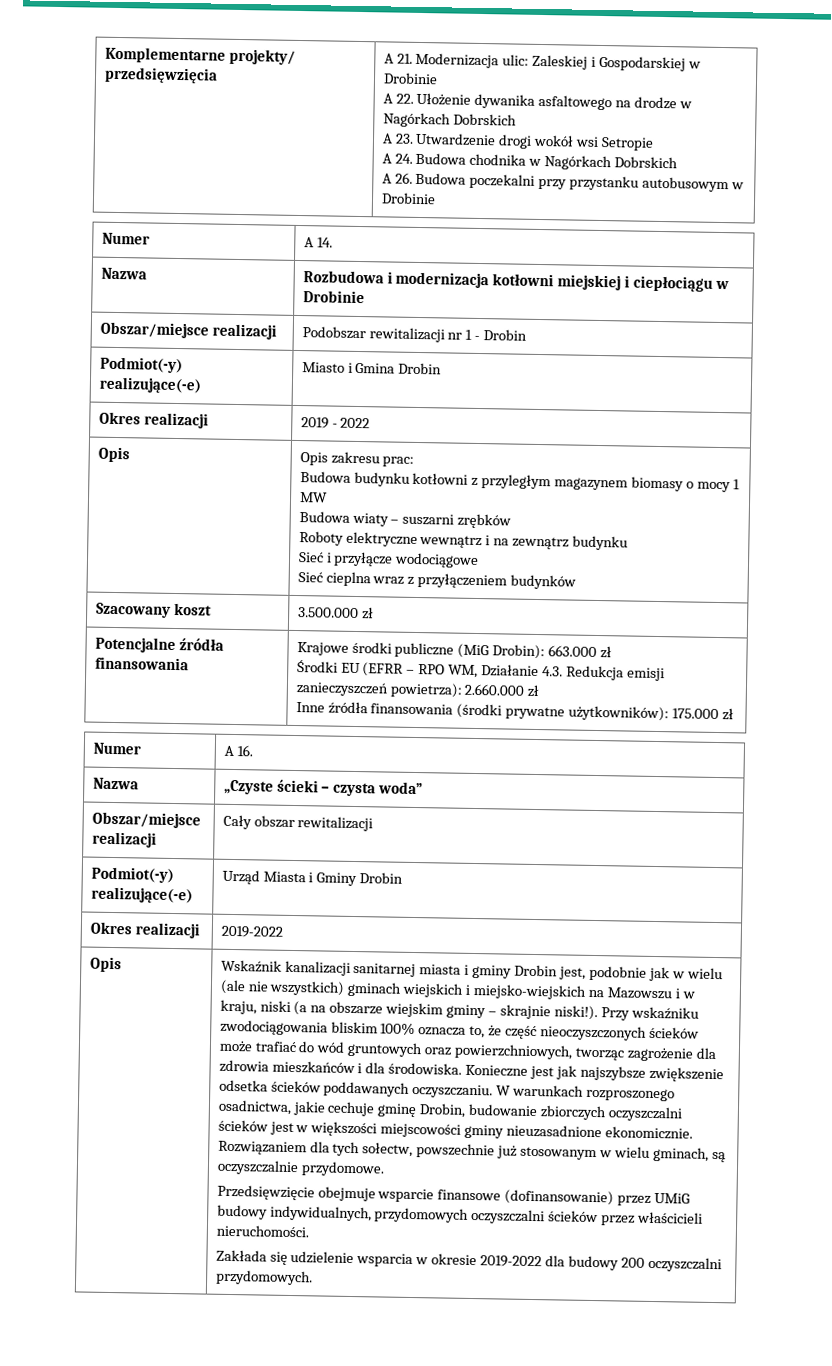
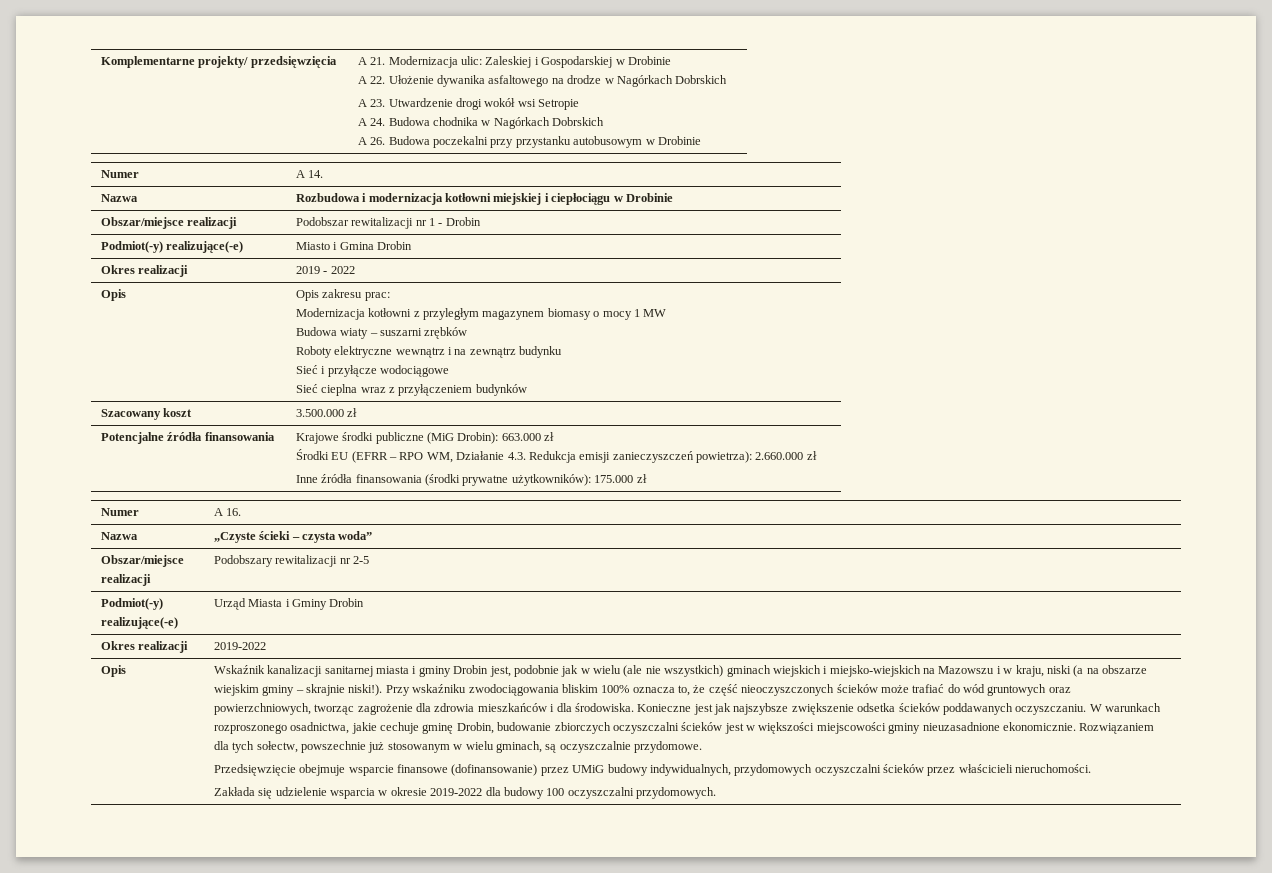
[299,471,410,487] Budowa budynku -> [295,308,365,320] Modernizacja
[222,814,374,832] Cały obszar rewitalizacji -> [213,555,370,567] Podobszary rewitalizacji nr 2-5
[620,1257,645,1268] 200 -> [546,788,565,796] 100

